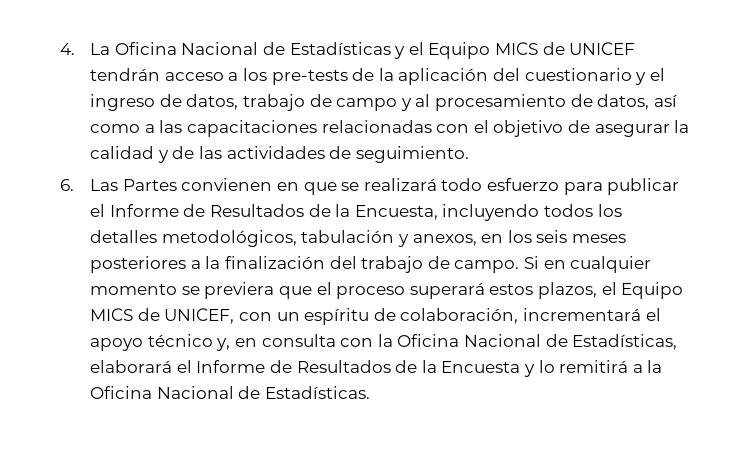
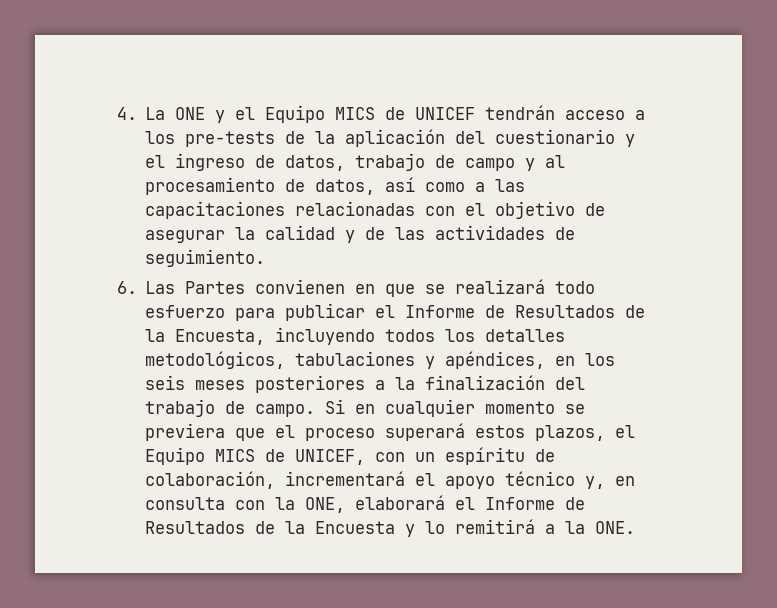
[114,42,391,55] Oficina Nacional de Estadísticas -> [175,107,206,120] ONE
[301,230,477,247] tabulación y anexos, -> [295,351,546,369] tabulaciones y apéndices,
[397,334,678,350] Oficina Nacional de Estadísticas, -> [305,497,346,513] ONE,
[90,386,371,399] Oficina Nacional de Estadísticas. -> [595,521,636,534] ONE.

